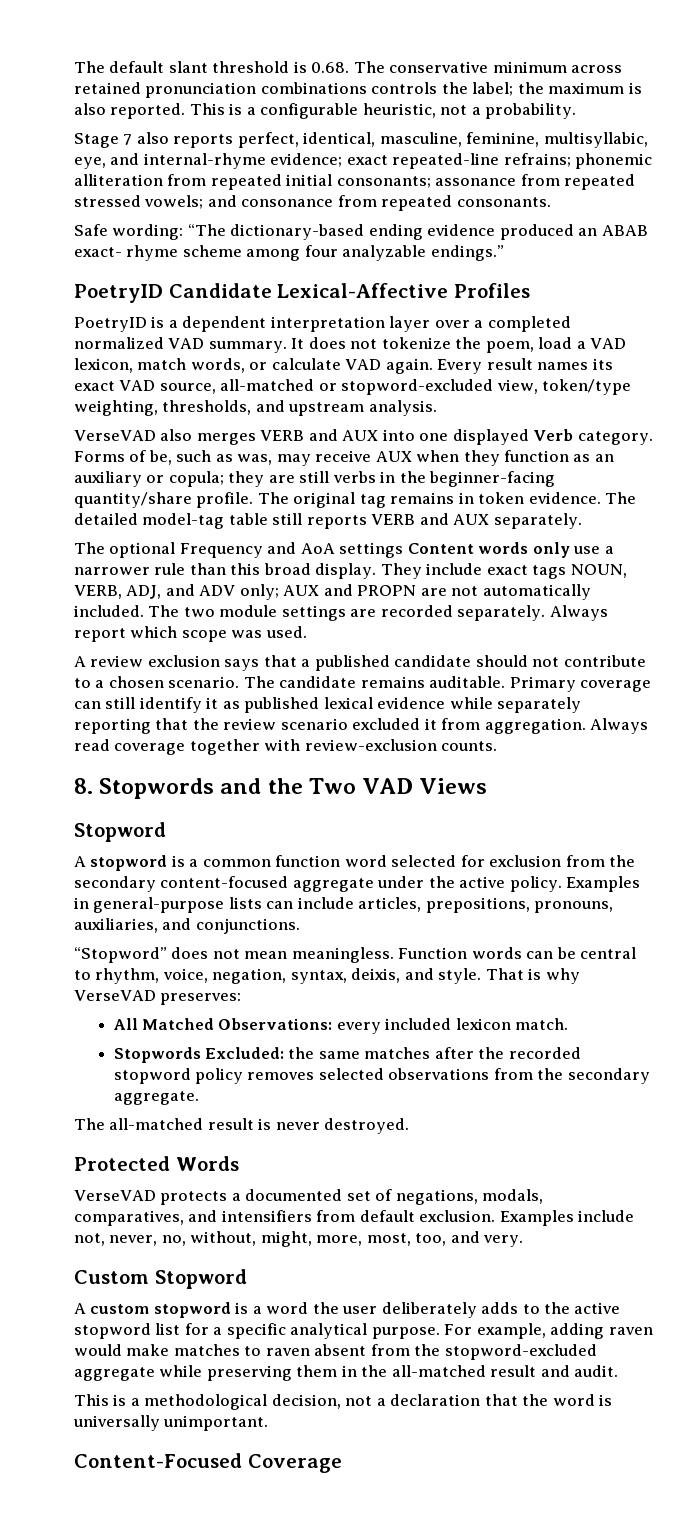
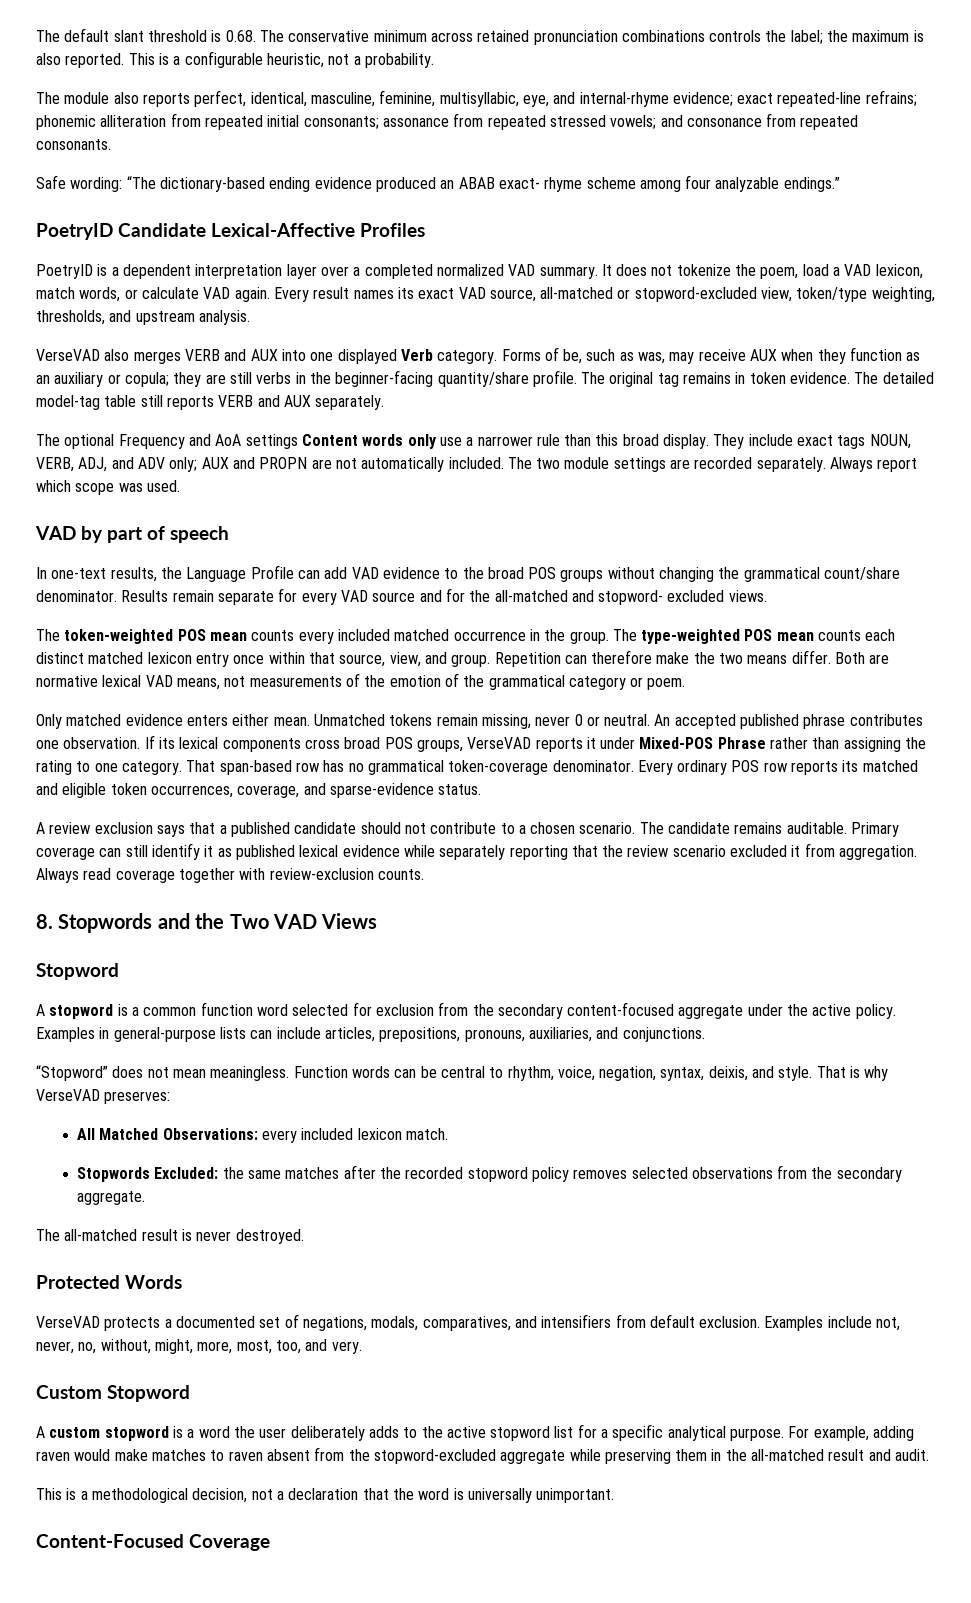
[74,133,133,148] Stage 7 -> [36,92,110,104] The module
(307, 632) none -> [35,526,229,543] [36,565,901,582] [36,588,767,605] [36,629,896,644] [36,650,890,667] [36,673,686,690] [36,714,923,729] [36,735,927,752] [36,760,918,775] [36,783,482,798] // VAD by part of speech // In one-text results, the Language Profile can add VAD evidence to the broad POS groups without changing the grammatical count/share denominator. Results remain separate for every VAD source and for the all-matched and stopword- excluded views. // The token-weighted POS mean counts every included matched occurrence in the group. The type-weighted POS mean counts each distinct matched lexicon entry once within that source, view, and group. Repetition can therefore make the two means differ. Both are normative lexical VAD means, not measurements of the emotion of the grammatical category or poem. // Only matched evidence enters either mean. Unmatched tokens remain missing, never 0 or neutral. An accepted published phrase contributes one observation. If its lexical components cross broad POS groups, VerseVAD reports it under Mixed-POS Phrase rather than assigning the rating to one category. That span-based row has no grammatical token-coverage denominator. Every ordinary POS row reports its matched and eligible token occurrences, coverage, and sparse-evidence status.

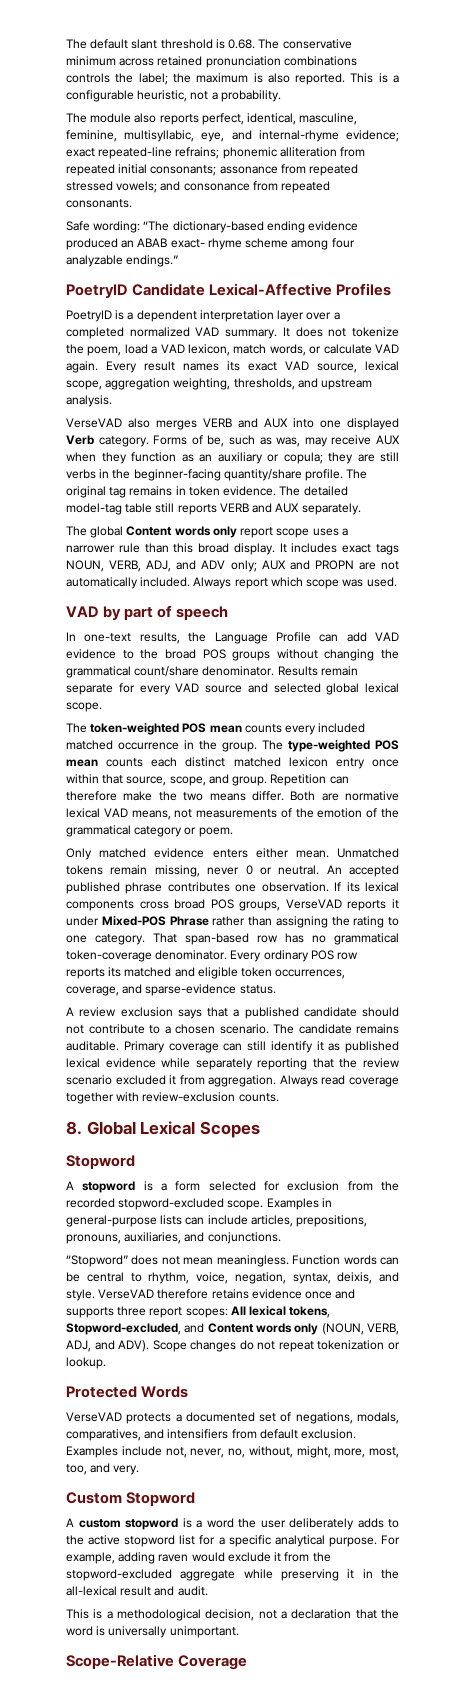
[540,287,868,302] all-matched or stopword-excluded view, token/type -> [365,361,399,371] [66,378,171,390] lexical scope, aggregation
[64,434,462,449] optional Frequency and AoA settings Content words only use -> [90,526,339,538] global Content words only report scope uses
[713,434,793,449] They include -> [279,543,338,553] It includes
[507,457,826,472] The two module settings are recorded separately. -> (191, 582) none
[445,588,767,605] for the all-matched and stopword- excluded views. -> [273,683,399,695] [66,702,102,712] selected global lexical scope.
[389,652,421,667] view, -> [169,776,206,786] scope,
[58,913,378,933] Stopwords and the Two VAD Views -> [86,1121,260,1138] Global Lexical Scopes
[143,1002,288,1016] common function word -> [175,1181,201,1191] form
[497,1002,896,1019] secondary content-focused aggregate under the active policy. -> [66,1198,264,1210] recorded stopword-excluded scope.
[816,1066,889,1081] [36,1089,171,1104] [77,1128,448,1143] [77,1165,902,1182] [77,1191,146,1205] [36,1229,304,1244] That is why VerseVAD preserves: // All Matched Observations: every included lexicon match. // Stopwords Excluded: the same matches after the recorded stopword policy removes selected observations from the secondary aggregate. // The all-matched result is never destroyed. -> [98,1289,356,1299] [66,1306,331,1318] [66,1323,399,1335] [66,1340,400,1352] [66,1357,106,1369] VerseVAD therefore retains evidence once and supports three report scopes: All lexical tokens, Stopword-excluded, and Content words only (NOUN, VERB, ADJ, and ADV). Scope changes do not repeat tokenization or lookup.
[114,1449,310,1461] make matches to raven absent -> [227,1552,282,1562] exclude it
[675,1449,825,1461] them in the all-matched -> [347,1569,399,1579] [66,1586,117,1596] it in the all-lexical
[36,1534,184,1548] Content-Focused -> [66,1654,174,1669] Scope-Relative

